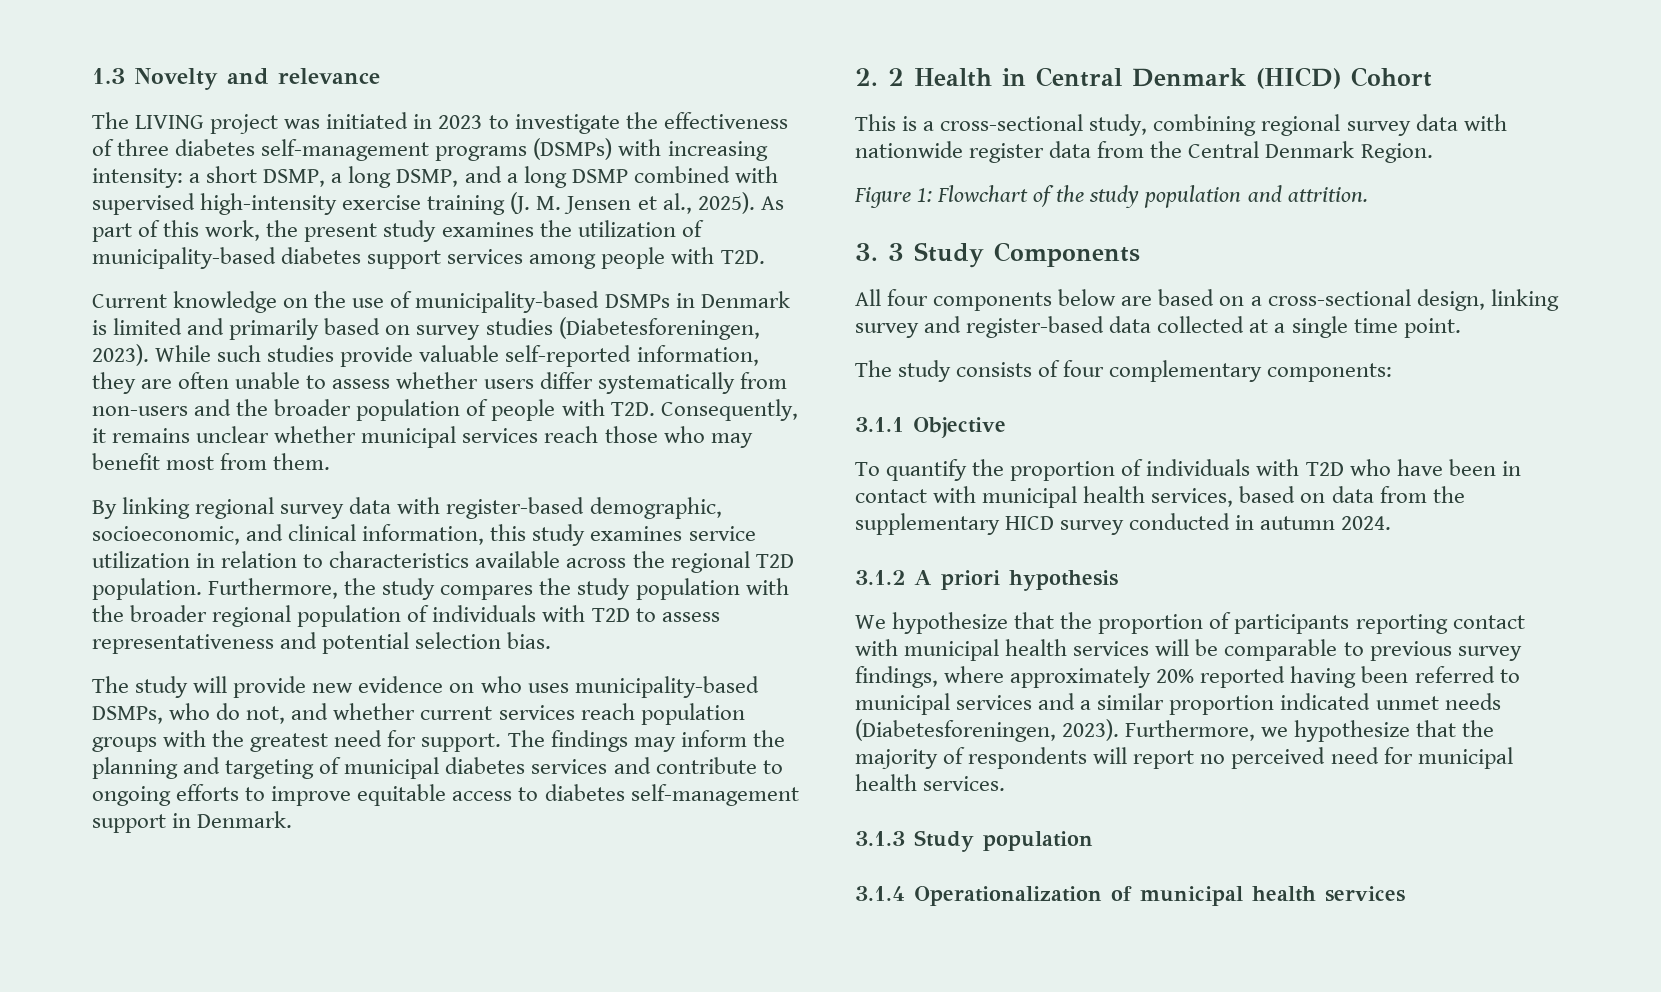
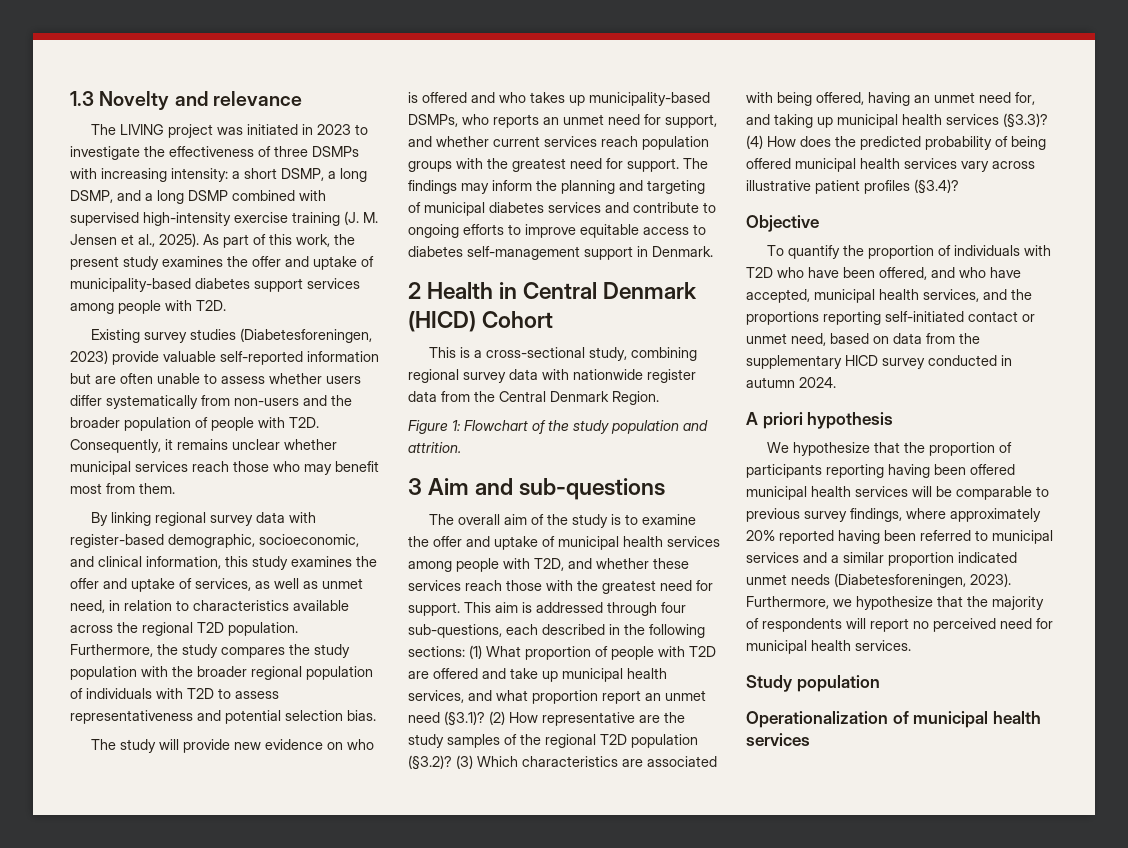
[175,138,613,161] diabetes self-management programs (DSMPs) -> [312,146,359,157] DSMPs
[577,220,676,237] utilization -> [252,256,357,270] offer and uptake
[92,291,790,313] [92,317,760,340] [92,344,335,366] Current knowledge on the use of municipality-based DSMPs in Denmark is limited and primarily based on survey studies (Diabetesforeningen, 2023). While such studies -> [90,328,372,343] [70,350,108,364] Existing survey studies (Diabetesforeningen, 2023)
[636,345,759,366] [92,372,136,394] information, they -> [307,351,379,362] [70,373,91,384] information but
[688,526,756,541] [92,551,190,568] service utilization -> [356,556,377,567] [70,578,363,592] [70,600,105,613] the offer and uptake of services, as well as unmet need,
[527,676,759,698] [92,703,286,724] uses municipality-based DSMPs, who do not, -> [408,92,710,106] [408,114,717,128] is offered and who takes up municipality-based DSMPs, who reports an unmet need for support,
[855,68,878,86] 2. -> (713, 251) none
[855,242,1140,268] [855,289,1559,311] [855,316,1461,338] [855,360,1393,382] [855,417,904,432] 3. 3 Study Components // All four components below are based on a cross-sectional design, linking survey and register-based data collected at a single time point. // The study consists of four complementary components: // 3.1.1 -> [408,478,666,500] [428,514,696,528] [408,536,720,550] [408,558,689,572] [408,580,713,594] [408,602,686,616] [408,624,705,638] [408,645,716,660] [408,668,667,682] [408,690,706,704] [408,711,685,726] [408,734,698,748] [408,755,717,770] [746,92,1035,106] [746,113,1048,128] [746,135,1046,150] [746,158,1035,172] [746,179,959,194] 3 Aim and sub-questions // The overall aim of the study is to examine the offer and uptake of municipal health services among people with T2D, and whether these services reach those with the greatest need for support. This aim is addressed through four sub-questions, each described in the following sections: (1) What proportion of people with T2D are offered and take up municipal health services, and what proportion report an unmet need (§3.1)? (2) How representative are the study samples of the regional T2D population (§3.2)? (3) Which characteristics are associated with being offered, having an unmet need for, and taking up municipal health services (§3.3)? (4) How does the predicted probability of being offered municipal health services vary across illustrative patient profiles (§3.4)? //
[1501,461,1521,476] [855,486,1234,508] in contact with municipal health services, -> [879,267,1021,280] [746,289,1032,303] [746,311,1035,325] [746,333,826,346] offered, and who have accepted, municipal health services, and the proportions reporting self-initiated contact or unmet need,
[855,570,905,585] 3.1.2 -> (836, 382) none
[1452,615,1525,629] [855,639,898,656] contact with -> [888,464,1015,478] having been offered
[855,831,905,846] 3.1.3 -> (911, 645) none
[855,886,905,901] 3.1.4 -> (880, 683) none

